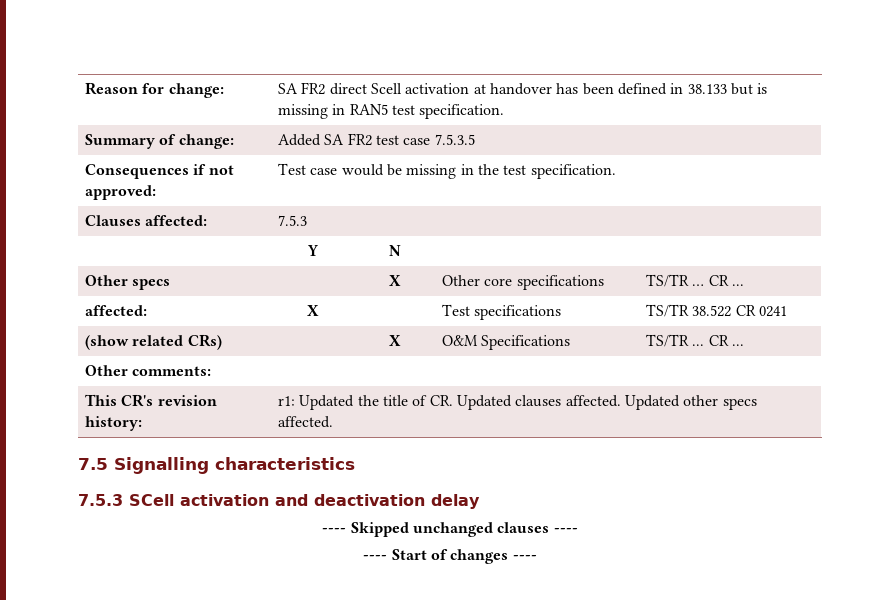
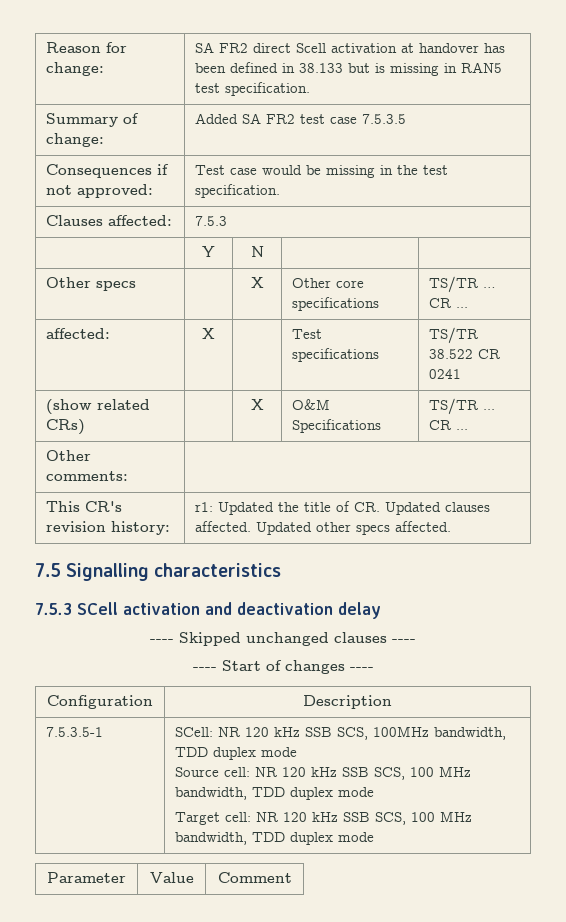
(537, 557) none -> [47,695,153,709] [303,695,392,709] [46,727,104,737] [175,726,507,740] [175,747,298,760] [175,766,472,780] [175,787,375,800] [175,811,473,825] [175,832,375,845] [47,872,126,883] [149,872,194,883] [217,872,292,883] // Configuration | Description // 7.5.3.5-1 | SCell: NR 120 kHz SSB SCS, 100MHz bandwidth, TDD duplex mode // Source cell: NR 120 kHz SSB SCS, 100 MHz bandwidth, TDD duplex mode // Target cell: NR 120 kHz SSB SCS, 100 MHz bandwidth, TDD duplex mode // Parameter | Value | Comment

